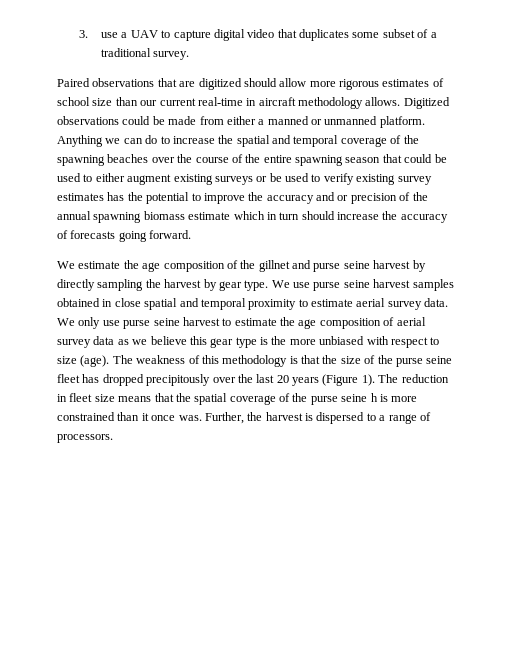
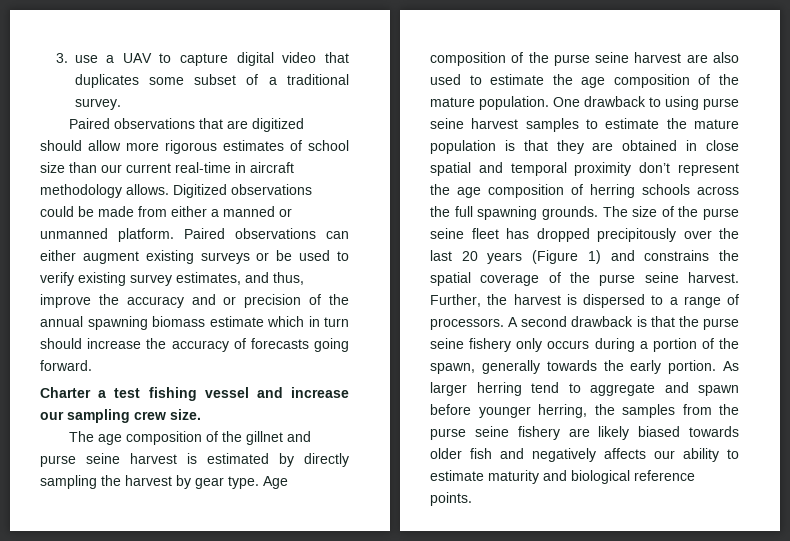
[57,135,419,147] [57,154,447,166] [57,173,93,182] Anything we can do to increase the spatial and temporal coverage of the spawning beaches over the course of the entire spawning season that could be used to -> [184,228,349,239] Paired observations can
[57,192,201,204] estimates has the potential to -> [176,272,304,285] estimates, and thus,
[57,260,139,269] We estimate the -> [40,387,349,401] [40,409,201,423] [68,431,94,442] Charter a test fishing vessel and increase our sampling crew size. // The
(411, 264) none -> [187,453,269,464] is estimated
[271,279,454,291] We use purse seine harvest samples -> [263,476,288,489] [430,52,739,66] [430,74,739,88] [430,96,739,110] [430,118,739,132] [430,140,614,154] Age composition of the purse seine harvest are also used to estimate the age composition of the mature population. One drawback to using purse seine harvest samples to estimate the mature population is that they are
[298,298,449,310] [57,317,426,329] [57,336,440,348] [57,355,338,367] to estimate aerial survey data. We only use purse seine harvest to estimate the age composition of aerial survey data as we believe this gear type is the more unbiased with respect to size (age). The weakness of this methodology is that the -> [639,162,739,176] [430,184,739,198] [430,206,628,220] don’t represent the age composition of herring schools across the full spawning grounds. The
[361,374,449,386] [57,393,174,402] 1). The reduction in fleet size means that -> [587,250,710,264] 1) and constrains
[370,393,418,402] [57,412,202,421] h is more constrained than it once was. -> [688,272,739,283] harvest.
(113, 438) none -> [508,316,739,330] [430,338,739,352] [430,360,739,374] [430,382,739,396] [430,404,739,418] [430,426,739,440] [430,448,739,462] [430,470,695,484] [430,492,472,506] A second drawback is that the purse seine fishery only occurs during a portion of the spawn, generally towards the early portion. As larger herring tend to aggregate and spawn before younger herring, the samples from the purse seine fishery are likely biased towards older fish and negatively affects our ability to estimate maturity and biological reference points.

